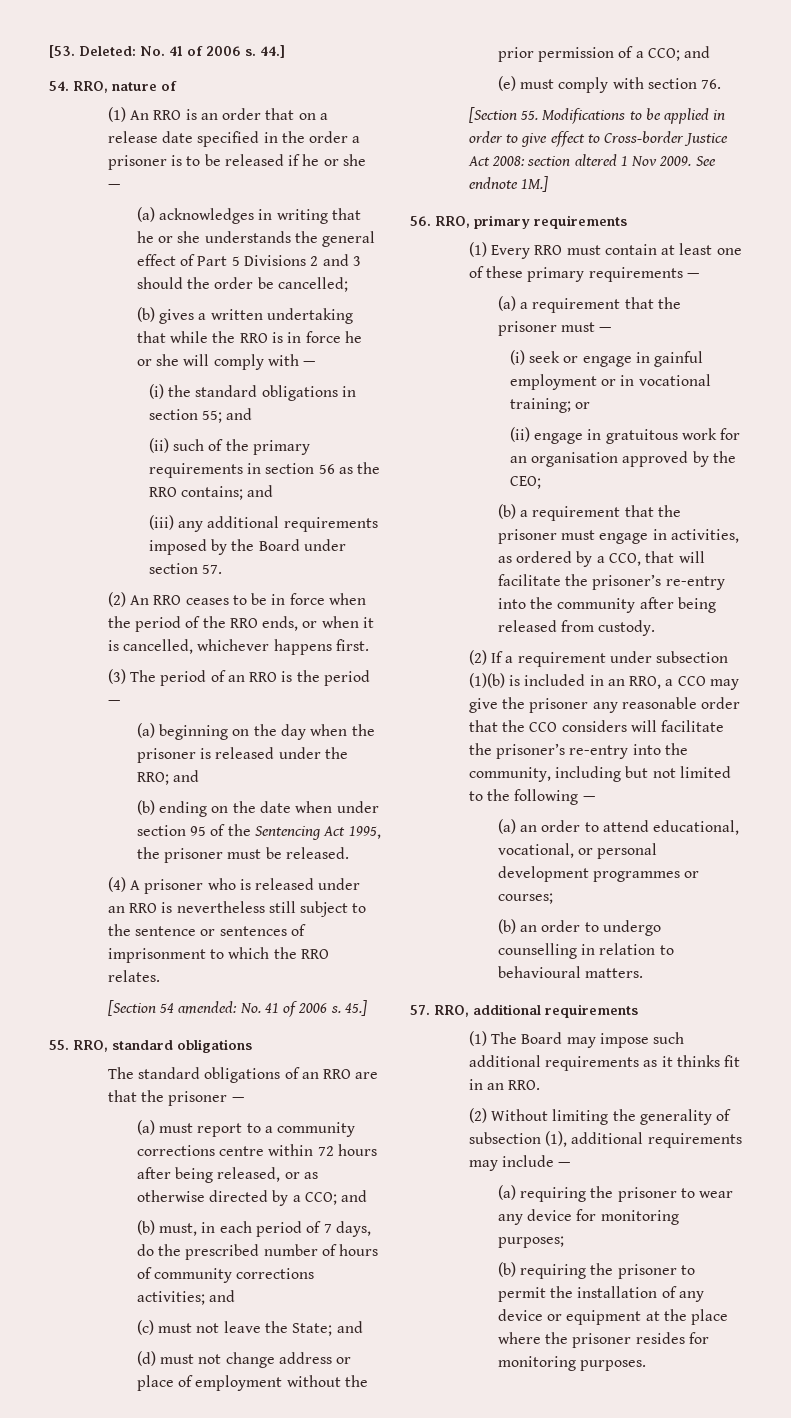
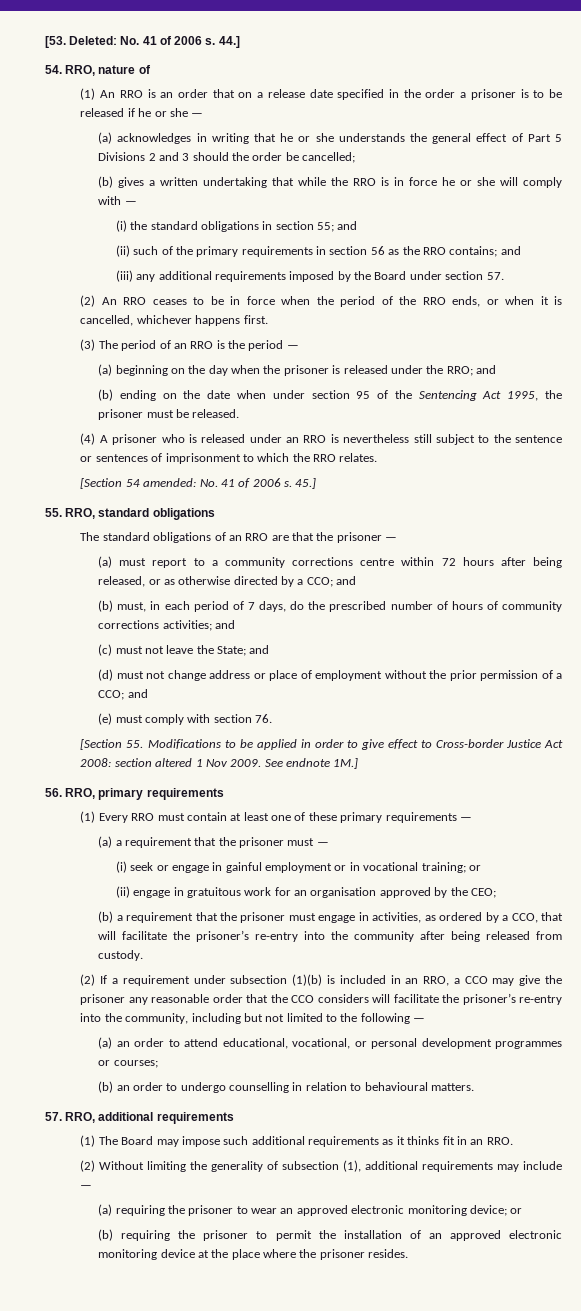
[497,1209,679,1225] [497,1236,564,1248] any device for monitoring purposes; -> [280,1205,523,1216] an approved electronic monitoring device; or
[679,1291,705,1302] [497,1309,642,1325] any device or equipment -> [428,1230,562,1241] [98,1249,195,1260] an approved electronic monitoring device
[635,1332,710,1344] [497,1356,647,1371] resides for monitoring purposes. -> [368,1249,409,1258] resides.

